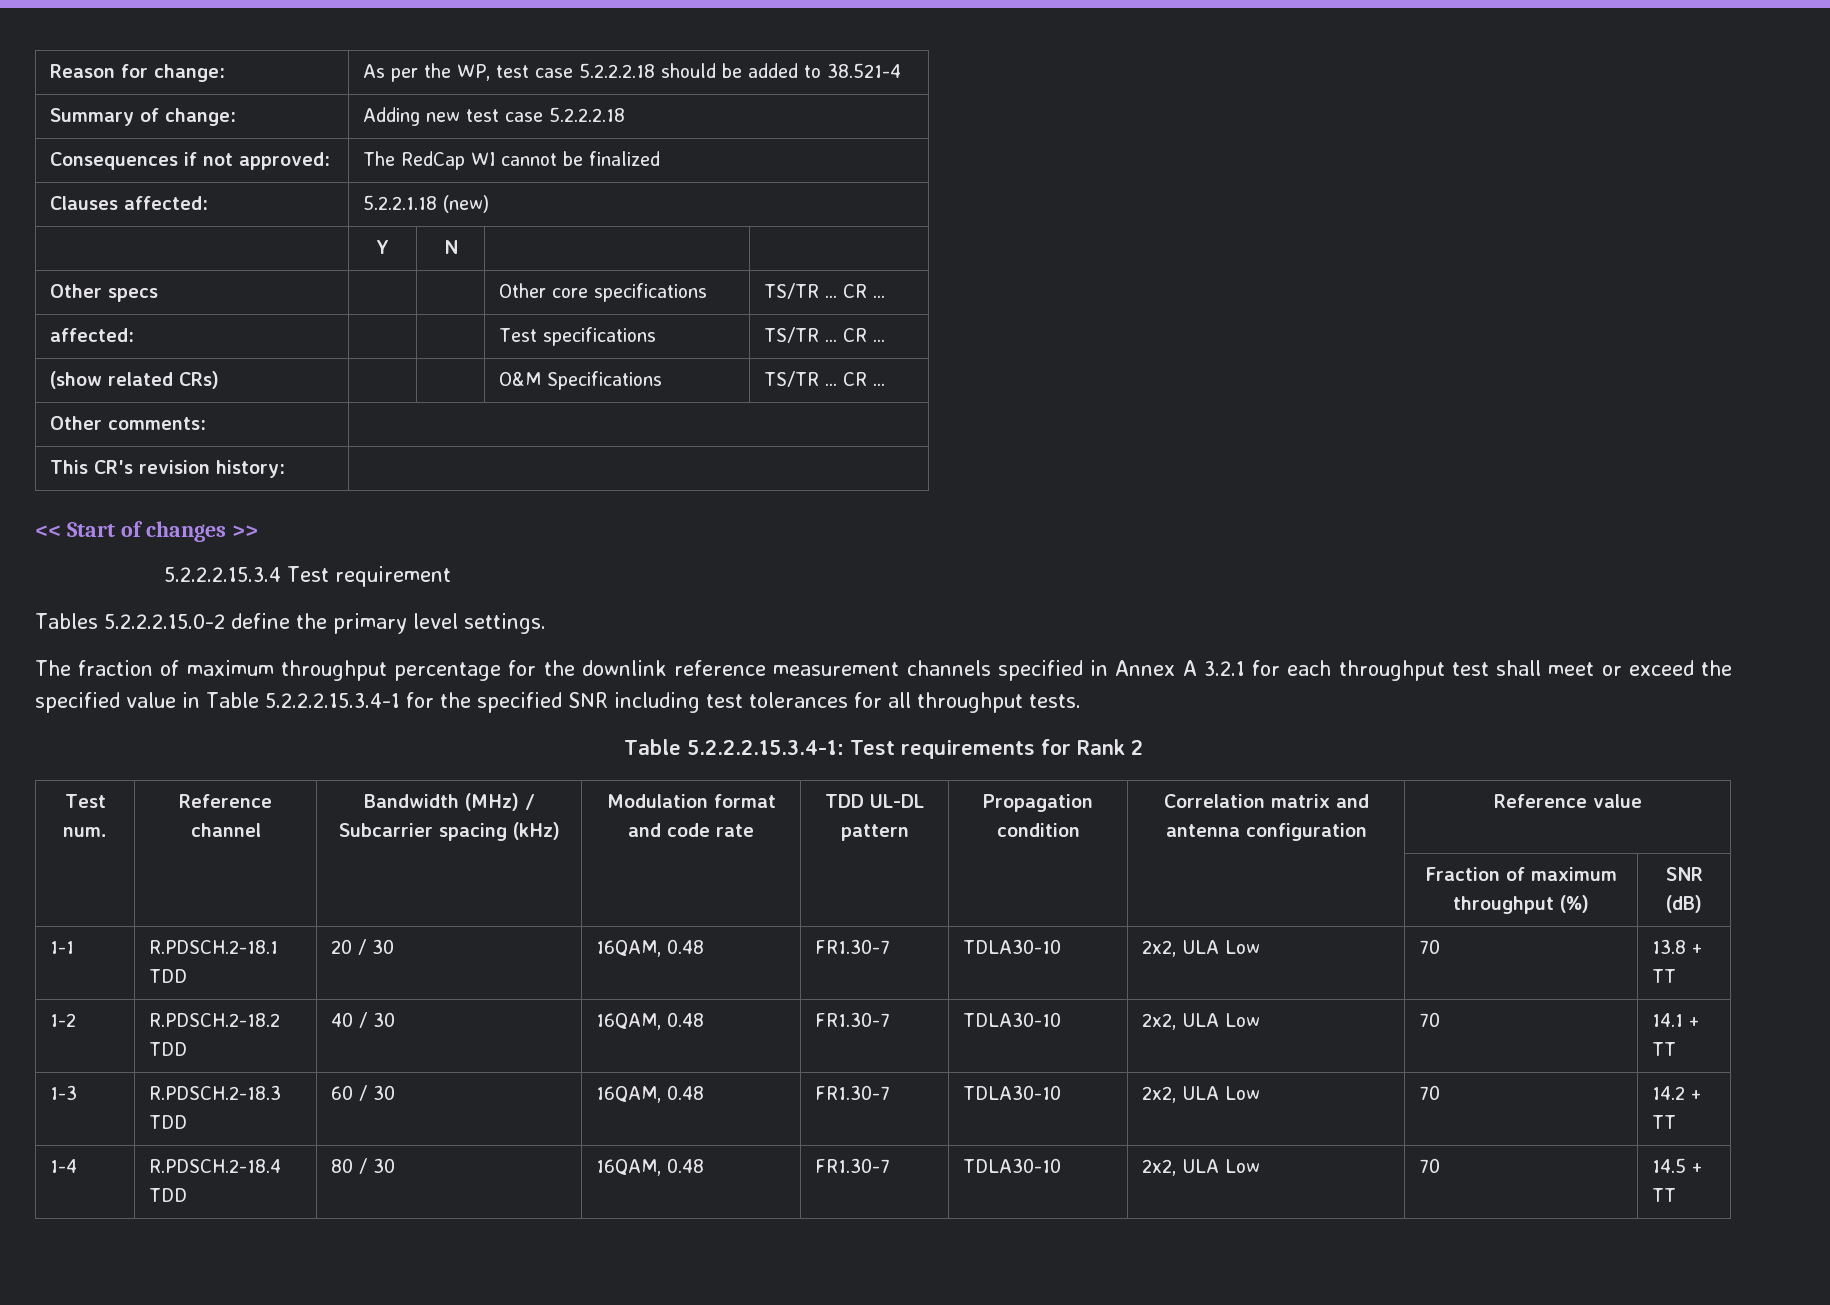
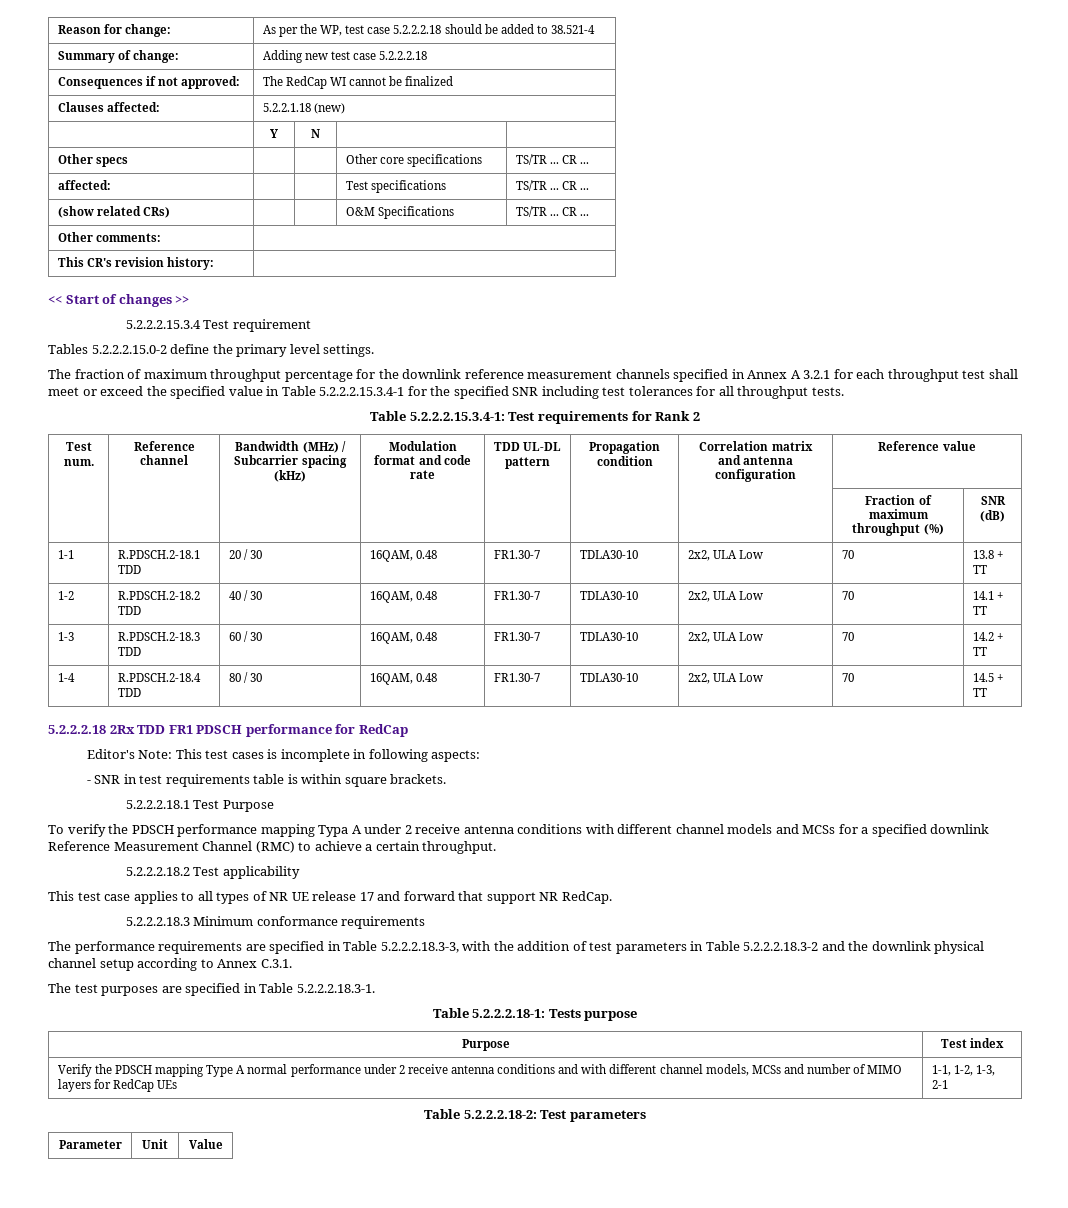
(1676, 1195) none -> [48,724,408,737] [86,749,481,762] [86,774,447,787] [125,800,274,812] [48,824,990,837] [48,841,497,854] [125,866,300,879] [48,891,612,904] [125,916,426,929] [48,941,985,954] [48,958,292,971] [48,983,375,996] [432,1008,638,1021] [461,1039,510,1051] [940,1038,1005,1048] [57,1064,903,1077] [57,1079,178,1092] [931,1065,996,1076] [931,1080,948,1089] [424,1109,646,1122] [58,1140,122,1149] [142,1139,168,1149] [188,1139,223,1149] // 5.2.2.2.18 2Rx TDD FR1 PDSCH performance for RedCap // Editor's Note: This test cases is incomplete in following aspects: // - SNR in test requirements table is within square brackets. // 5.2.2.2.18.1 Test Purpose // To verify the PDSCH performance mapping Typa A under 2 receive antenna conditions with different channel models and MCSs for a specified downlink Reference Measurement Channel (RMC) to achieve a certain throughput. // 5.2.2.2.18.2 Test applicability // This test case applies to all types of NR UE release 17 and forward that support NR RedCap. // 5.2.2.2.18.3 Minimum conformance requirements // The performance requirements are specified in Table 5.2.2.2.18.3-3, with the addition of test parameters in Table 5.2.2.2.18.3-2 and the downlink physical channel setup according to Annex C.3.1. // The test purposes are specified in Table 5.2.2.2.18.3-1. // Table 5.2.2.2.18-1: Tests purpose // Purpose | Test index // Verify the PDSCH mapping Type A normal performance under 2 receive antenna conditions and with different channel models, MCSs and number of MIMO layers for RedCap UEs | 1-1, 1-2, 1-3, 2-1 // Table 5.2.2.2.18-2: Test parameters // Parameter | Unit | Value

